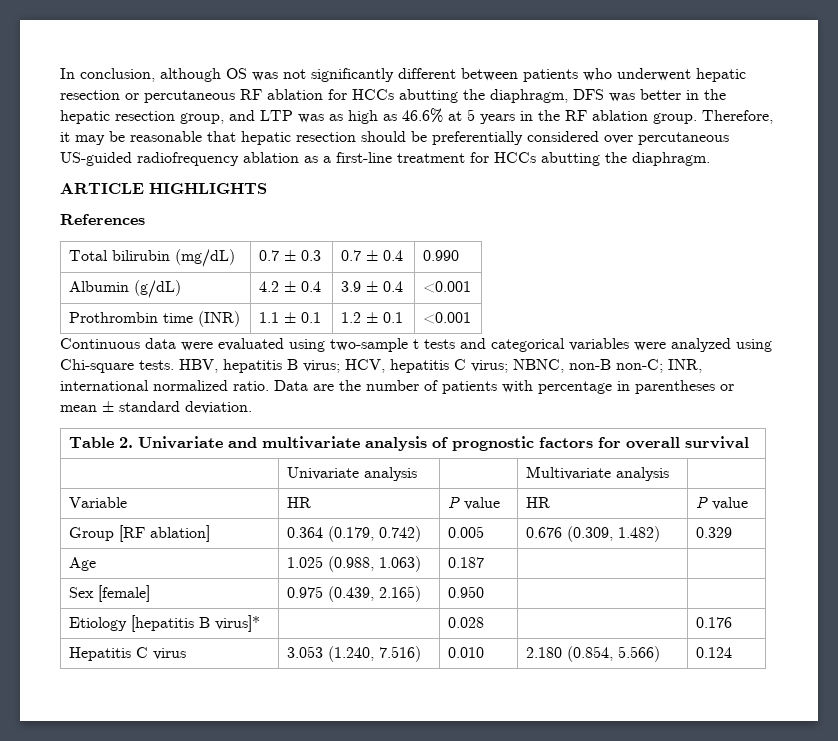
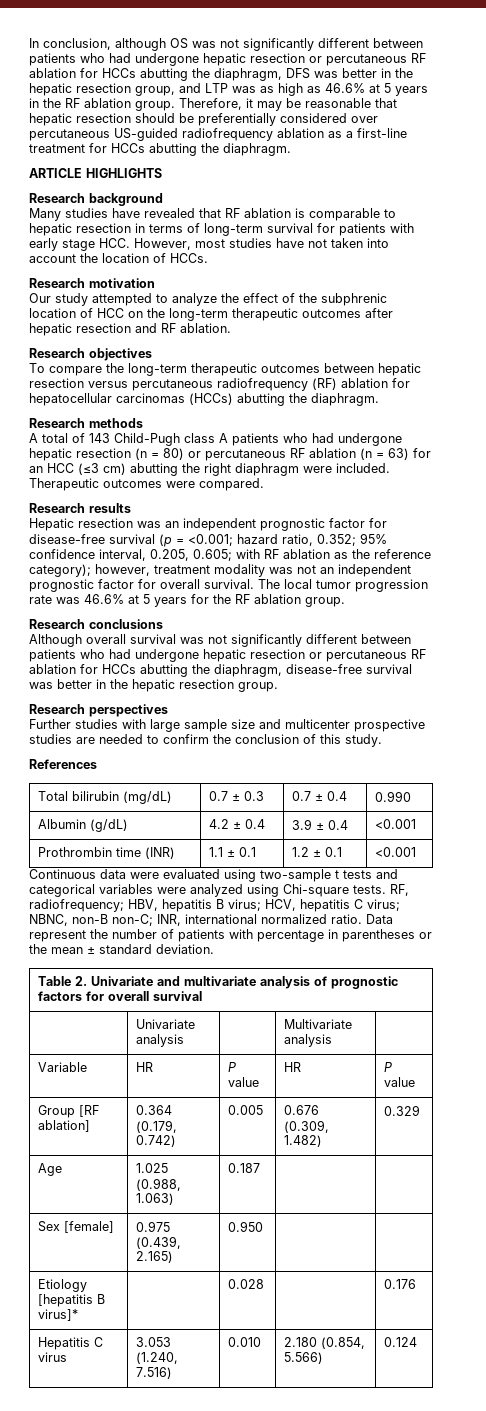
[617,68,691,81] underwent -> [109,53,199,66] had undergone
(267, 188) none -> [29,193,163,206] [29,208,396,221] [29,223,414,236] [29,238,389,251] [29,253,208,263] [29,278,155,288] [29,293,387,306] [29,308,393,321] [29,323,231,336] [29,348,152,361] [29,363,421,376] [29,378,410,391] [29,393,379,406] [29,418,143,428] [29,433,402,446] [29,448,431,461] [29,463,390,476] [29,478,264,491] [29,503,131,513] [29,518,387,531] [29,533,387,547] [29,549,431,561] [29,564,411,577] [29,579,428,592] [29,594,345,607] [29,619,163,629] [29,634,411,647] [29,649,426,662] [29,664,412,677] [29,679,278,692] [29,704,168,717] [29,719,425,732] [29,734,382,747] // Research background // Many studies have revealed that RF ablation is comparable to hepatic resection in terms of long-term survival for patients with early stage HCC. However, most studies have not taken into account the location of HCCs. // Research motivation // Our study attempted to analyze the effect of the subphrenic location of HCC on the long-term therapeutic outcomes after hepatic resection and RF ablation. // Research objectives // To compare the long-term therapeutic outcomes between hepatic resection versus percutaneous radiofrequency (RF) ablation for hepatocellular carcinomas (HCCs) abutting the diaphragm. // Research methods // A total of 143 Child-Pugh class A patients who had undergone hepatic resection (n = 80) or percutaneous RF ablation (n = 63) for an HCC (≤3 cm) abutting the right diaphragm were included. Therapeutic outcomes were compared. // Research results // Hepatic resection was an independent prognostic factor for disease-free survival (p = <0.001; hazard ratio, 0.352; 95% confidence interval, 0.205, 0.605; with RF ablation as the reference category); however, treatment modality was not an independent prognostic factor for overall survival. The local tumor progression rate was 46.6% at 5 years for the RF ablation group. // Research conclusions // Although overall survival was not significantly different between patients who had undergone hepatic resection or percutaneous RF ablation for HCCs abutting the diaphragm, disease-free survival was better in the hepatic resection group. // Research perspectives // Further studies with large sample size and multicenter prospective studies are needed to confirm the conclusion of this study.
(174, 365) none -> [390,884,409,896] [29,899,124,912] RF, radiofrequency;
[313,384,334,391] are -> [29,930,86,942] represent
(734, 387) none -> [29,944,47,954] the

